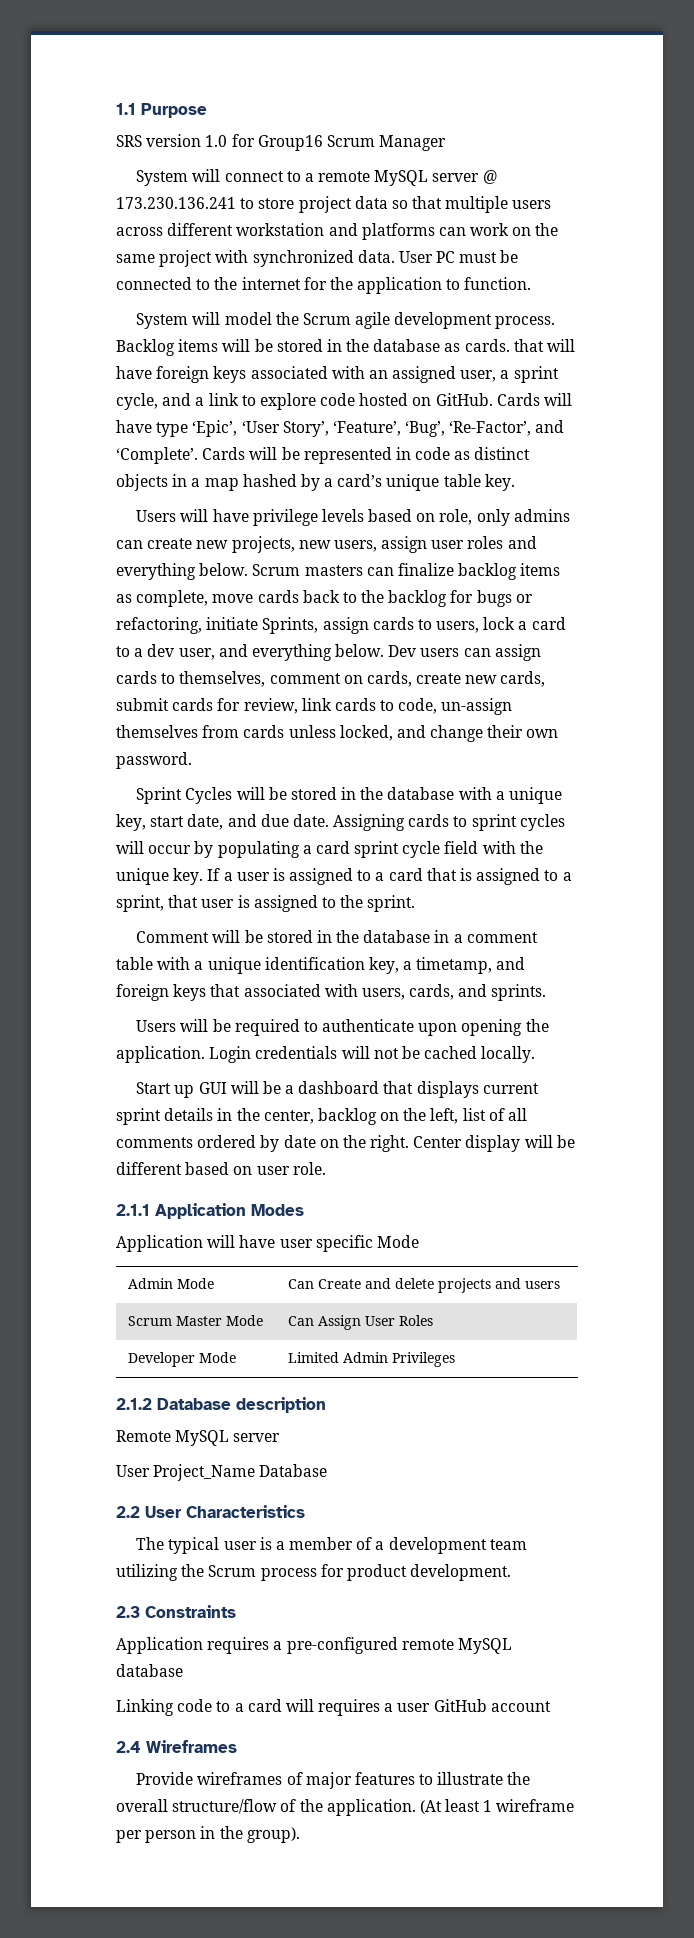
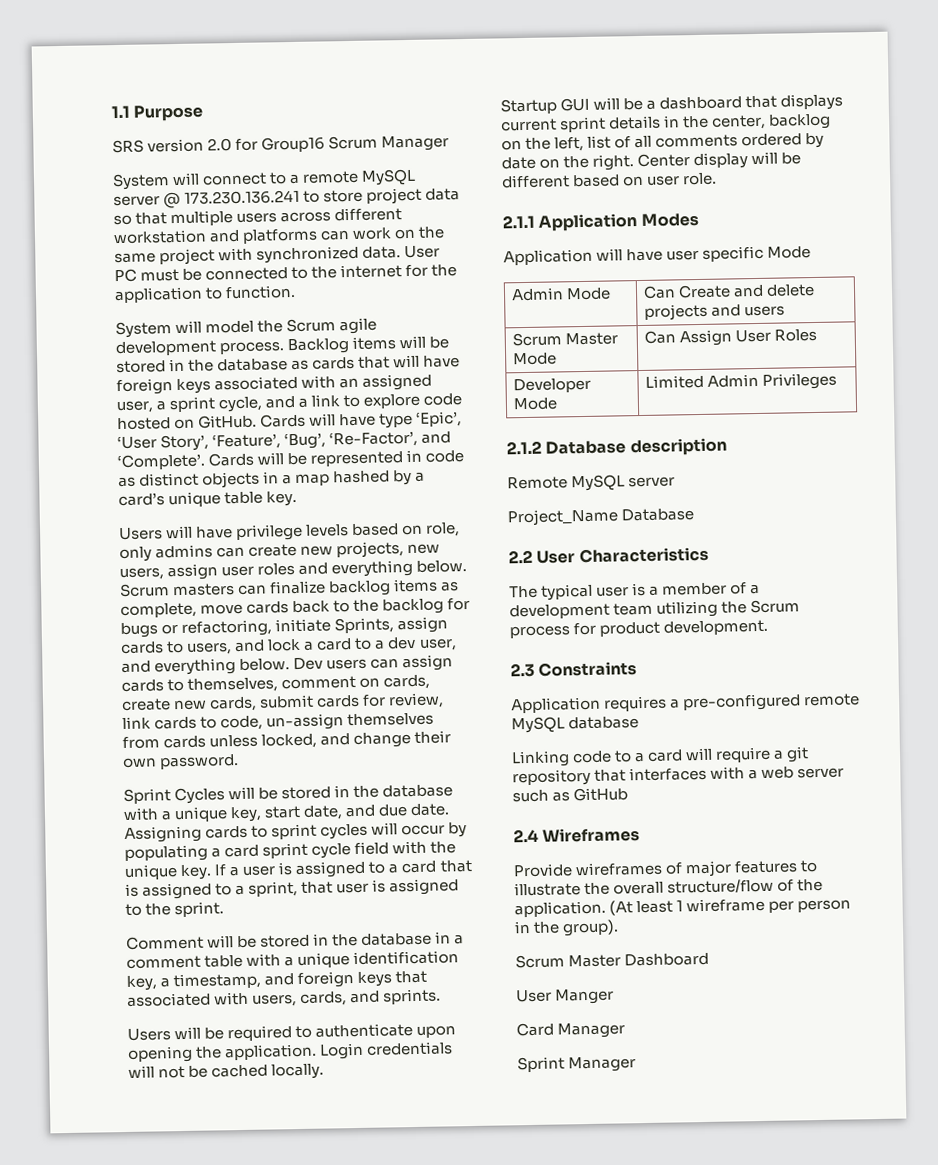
[205,135,228,147] 1.0 -> [207,138,233,152] 2.0
[464,339,510,352] cards. -> [312,356,356,370] cards
(480, 627) none -> [234,639,266,653] and
[416,957,493,974] timetamp, -> [173,972,262,990] timestamp,
[136,1082,195,1098] Start up -> [500,98,557,115] Startup
[116,1465,150,1477] User -> (676, 482) none
[318,1699,431,1716] requires a user -> [715,746,810,763] [512,766,845,787] [512,789,571,803] require a git repository that interfaces with a web server such as
[490,1701,551,1712] account -> (629, 794) none
(300, 1835) none -> [515,952,710,969] [516,988,615,1005] [516,1022,626,1039] [517,1056,637,1073] // Scrum Master Dashboard // User Manger // Card Manager // Sprint Manager

